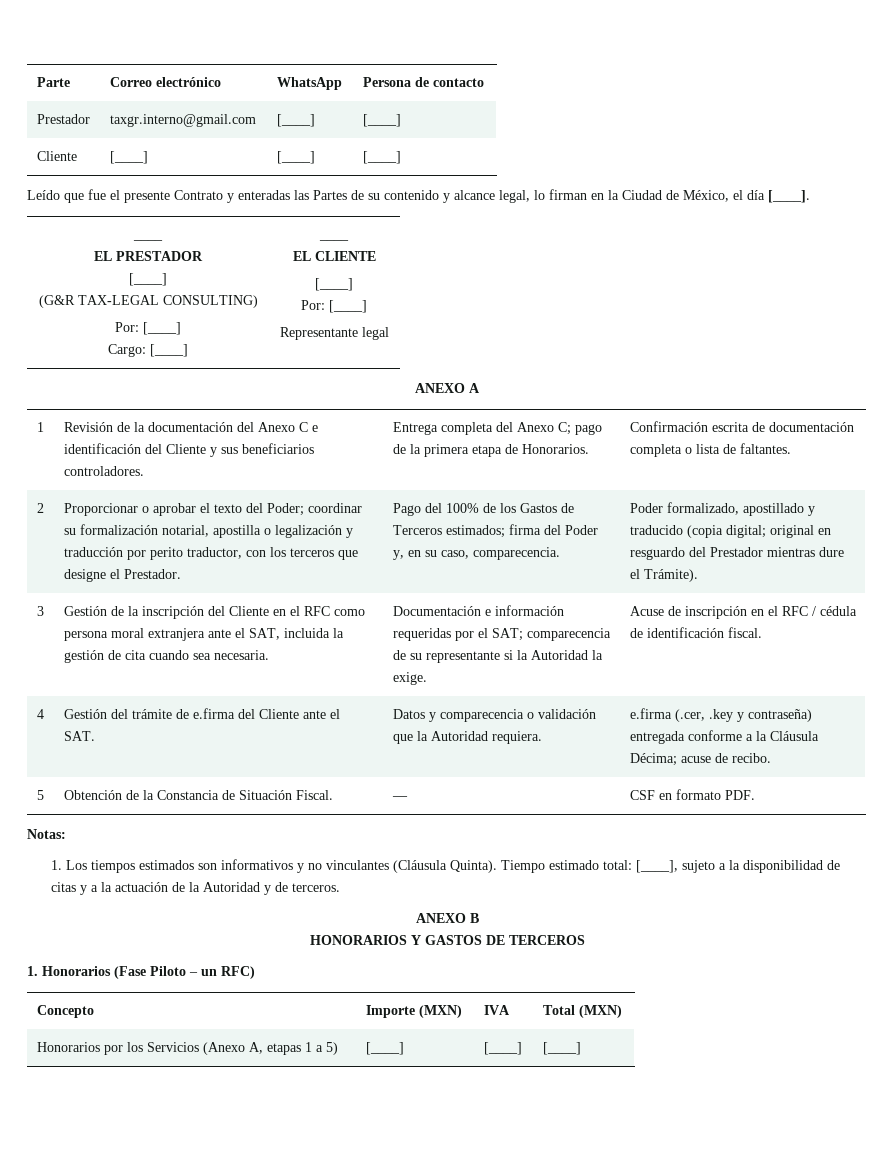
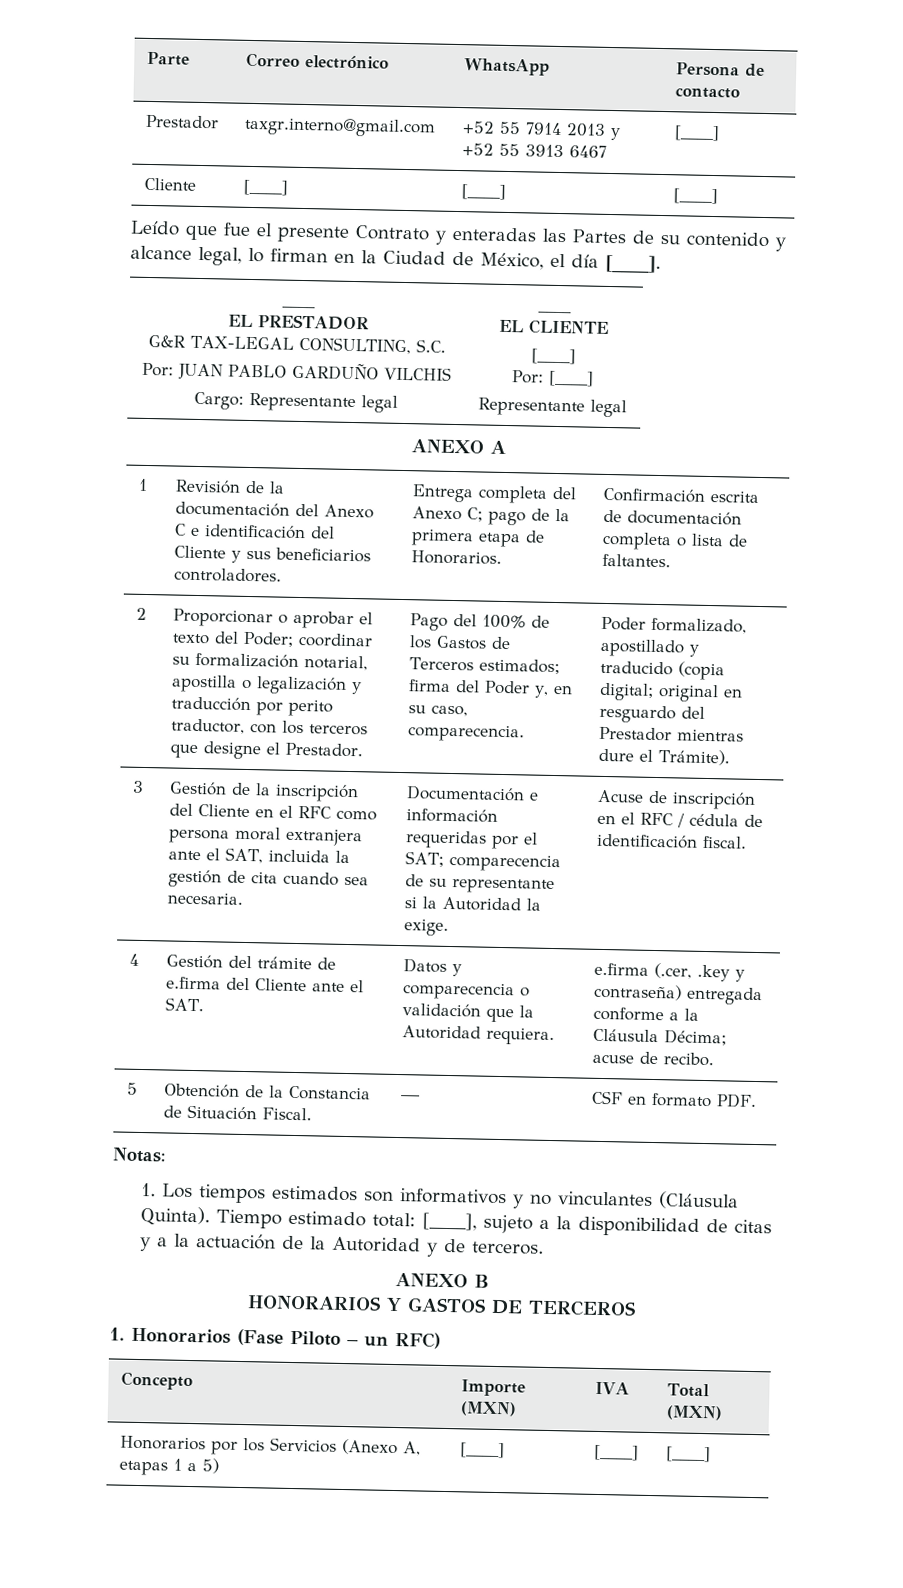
[276,114,315,127] [____] -> [462,121,622,141] [462,143,608,158] +52 55 7914 2013 y +52 55 3913 6467
[129,273,167,286] [38,295,258,308] [115,322,181,335] [____] // (G&R TAX-LEGAL CONSULTING) // Por: [____] -> [147,334,447,355] [142,362,452,381] G&R TAX-LEGAL CONSULTING, S.C. // Por: JUAN PABLO GARDUÑO VILCHIS
[150,344,188,357] [____] -> [249,392,398,413] Representante legal

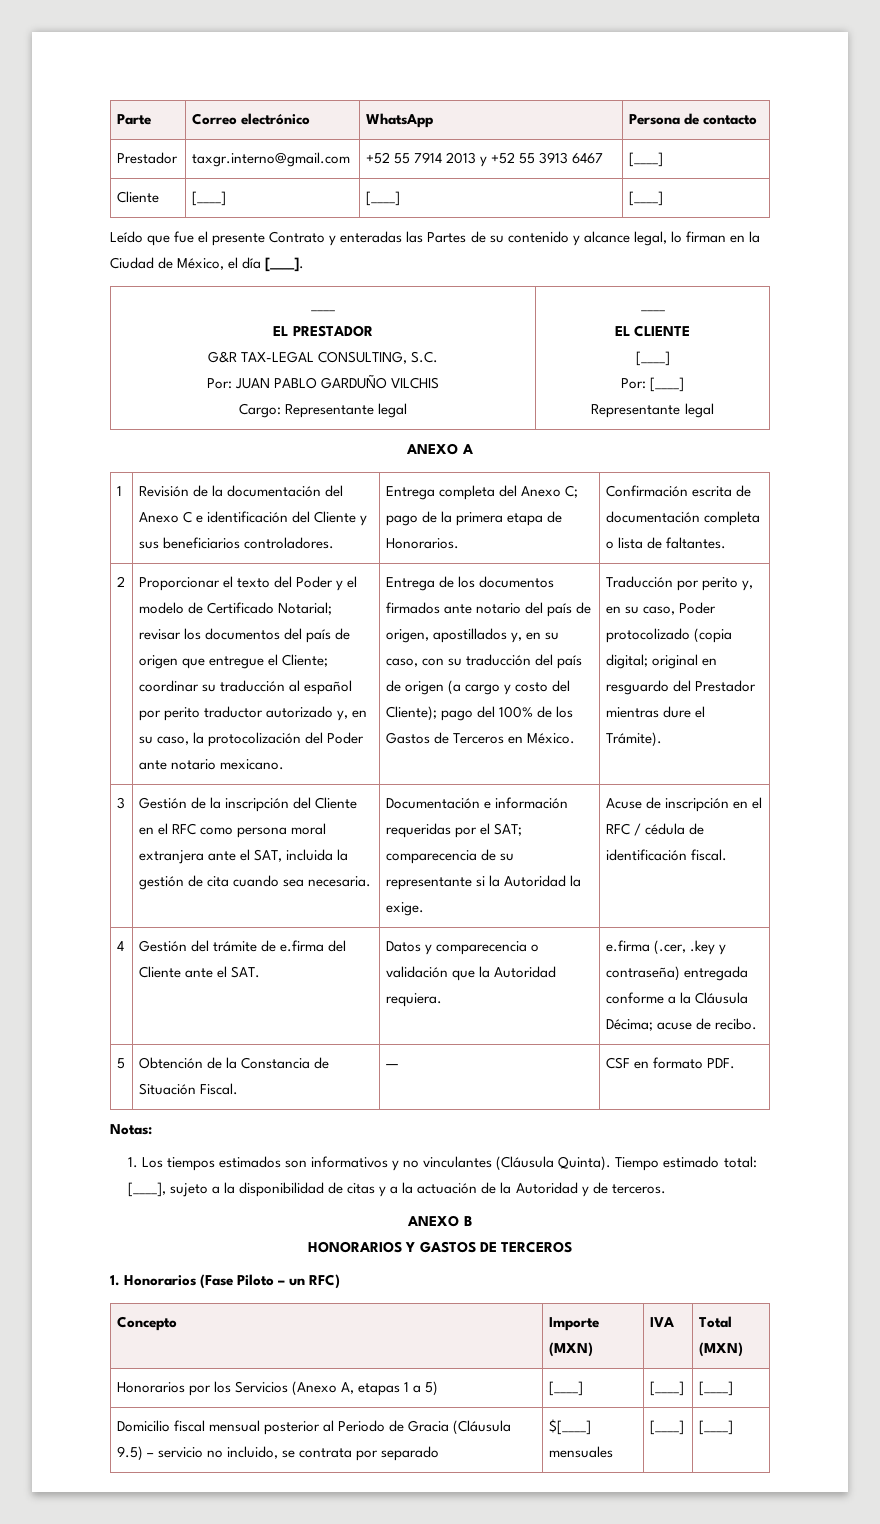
[278,610,355,630] o aprobar -> (220, 584) none
[243,631,374,648] [172,652,369,671] [171,674,363,695] [171,696,334,717] [171,718,369,736] [170,741,364,760] [410,613,449,631] Poder; coordinar su formalización notarial, apostilla o legalización y traducción por perito traductor, con los terceros que designe el Prestador. | Pago -> [296,576,358,591] [138,602,332,615] [138,628,351,643] [138,654,329,669] [138,680,353,695] [138,706,368,721] [138,732,365,747] [138,759,284,770] [385,576,554,591] [385,602,592,617] [385,628,560,643] [385,654,583,669] [385,680,571,695] [385,706,473,721] Poder y el modelo de Certificado Notarial; revisar los documentos del país de origen que entregue el Cliente; coordinar su traducción al español por perito traductor autorizado y, en su caso, la protocolización del Poder ante notario mexicano. | Entrega de los documentos firmados ante notario del país de origen, apostillados y, en su caso, con su traducción del país de origen (a cargo y costo del Cliente); pago
[479,658,561,675] [409,679,574,698] [408,704,469,717] [408,724,526,743] [601,616,748,634] [600,638,700,658] [600,660,674,676] estimados; firma del Poder y, en su caso, comparecencia. | Poder formalizado, apostillado y traducido -> [507,733,576,744] [605,576,753,591] [605,602,716,615] [605,628,690,643] en México. | Traducción por perito y, en su caso, Poder protocolizado
(712, 1454) none -> [116,1420,512,1435] [116,1446,440,1461] [548,1419,591,1435] [548,1446,613,1458] [649,1420,684,1435] [698,1420,733,1435] // Domicilio fiscal mensual posterior al Periodo de Gracia (Cláusula 9.5) – servicio no incluido, se contrata por separado | $[____] mensuales | [____] | [____]

